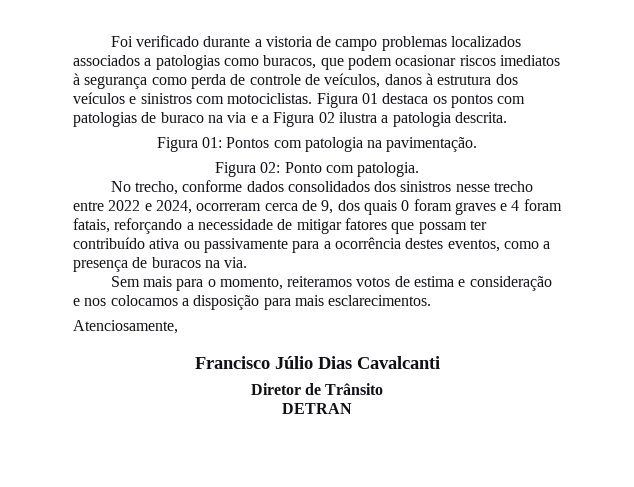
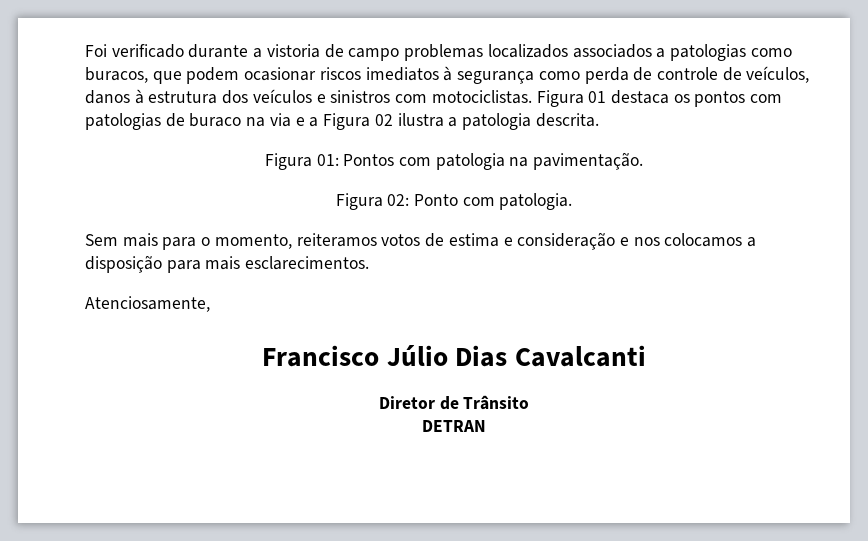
[110,180,534,195] [73,199,562,215] [73,218,487,234] [73,237,551,253] [73,257,248,272] // No trecho, conforme dados consolidados dos sinistros nesse trecho entre 2022 e 2024, ocorreram cerca de 9, dos quais 0 foram graves e 4 foram fatais, reforçando a necessidade de mitigar fatores que possam ter contribuído ativa ou passivamente para a ocorrência destes eventos, como a presença de buracos na via. -> (573, 201) none

